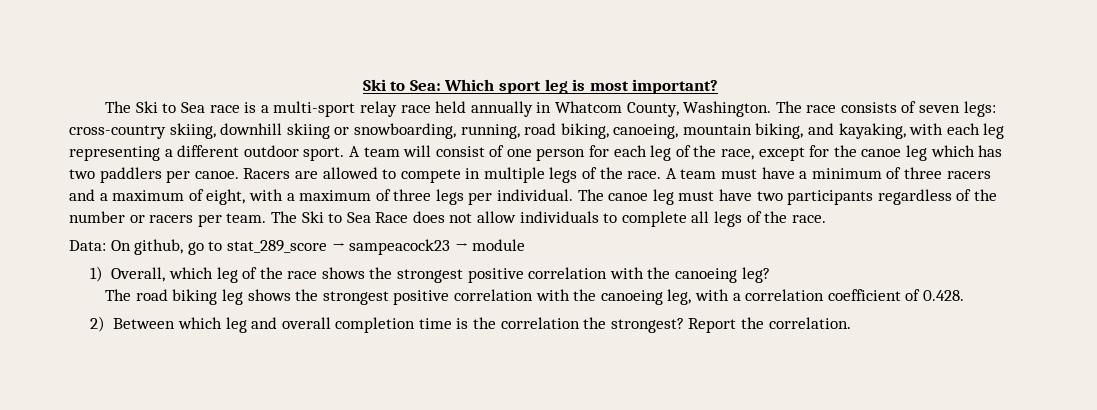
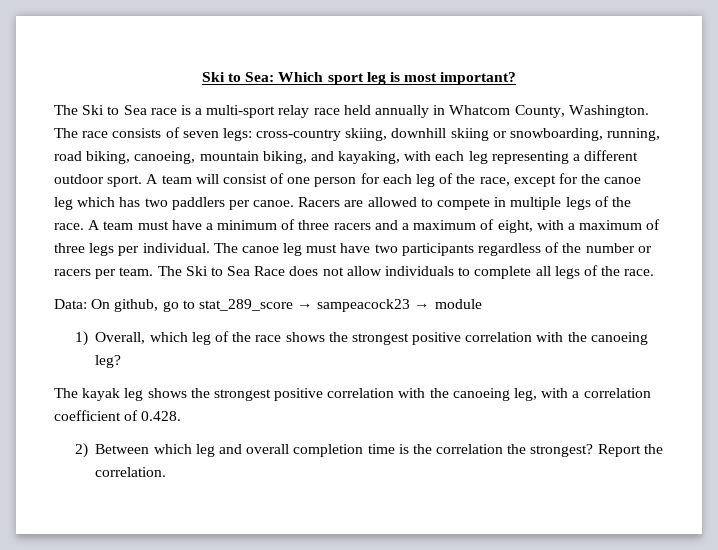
[135,289,218,305] road biking -> [82,388,121,401] kayak

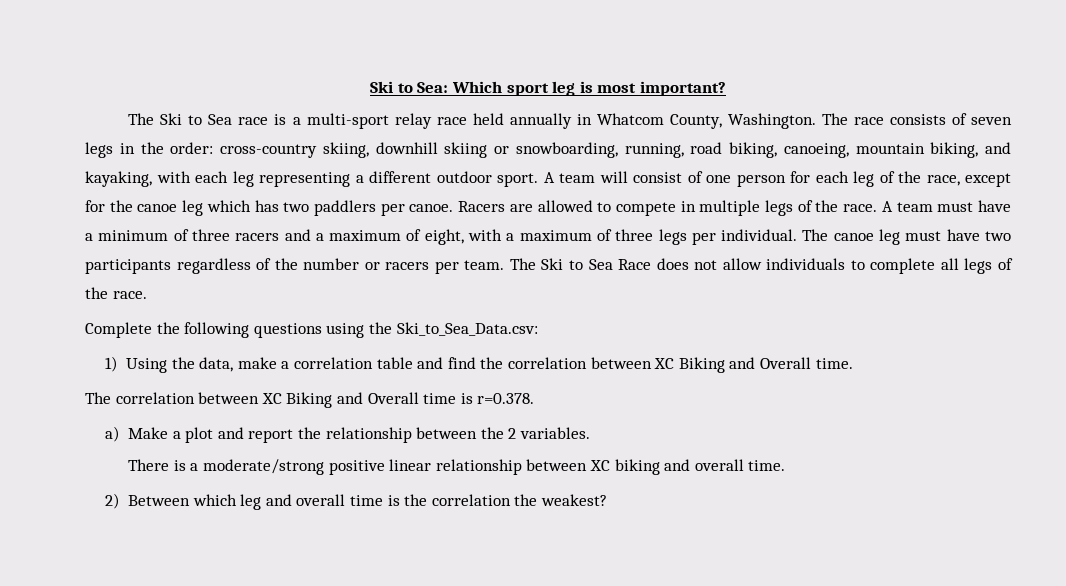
[222,128,252,141] legs: -> [85,142,214,158] legs in the order:
[54,299,482,312] [74,331,648,346] [95,355,122,368] [54,388,651,401] [54,410,182,421] Data: On github, go to stat_289_score → sampeacock23 → module // 1) Overall, which leg of the race shows the strongest positive correlation with the canoeing leg? // The kayak leg shows the strongest positive correlation with the canoeing leg, with a correlation coefficient of 0.428. -> [85,322,538,338] [104,356,853,373] [85,392,535,408] [104,426,591,443] [128,459,786,475] Complete the following questions using the Ski_to_Sea_Data.csv: // 1) Using the data, make a correlation table and find the correlation between XC Biking and Overall time. // The correlation between XC Biking and Overall time is r=0.378. // a) Make a plot and report the relationship between the 2 variables. // There is a moderate/strong positive linear relationship between XC biking and overall time.
[293,444,364,457] completion -> (346, 500) none
[530,444,663,457] [95,467,167,477] strongest? Report the correlation. -> [541,494,608,506] weakest?

